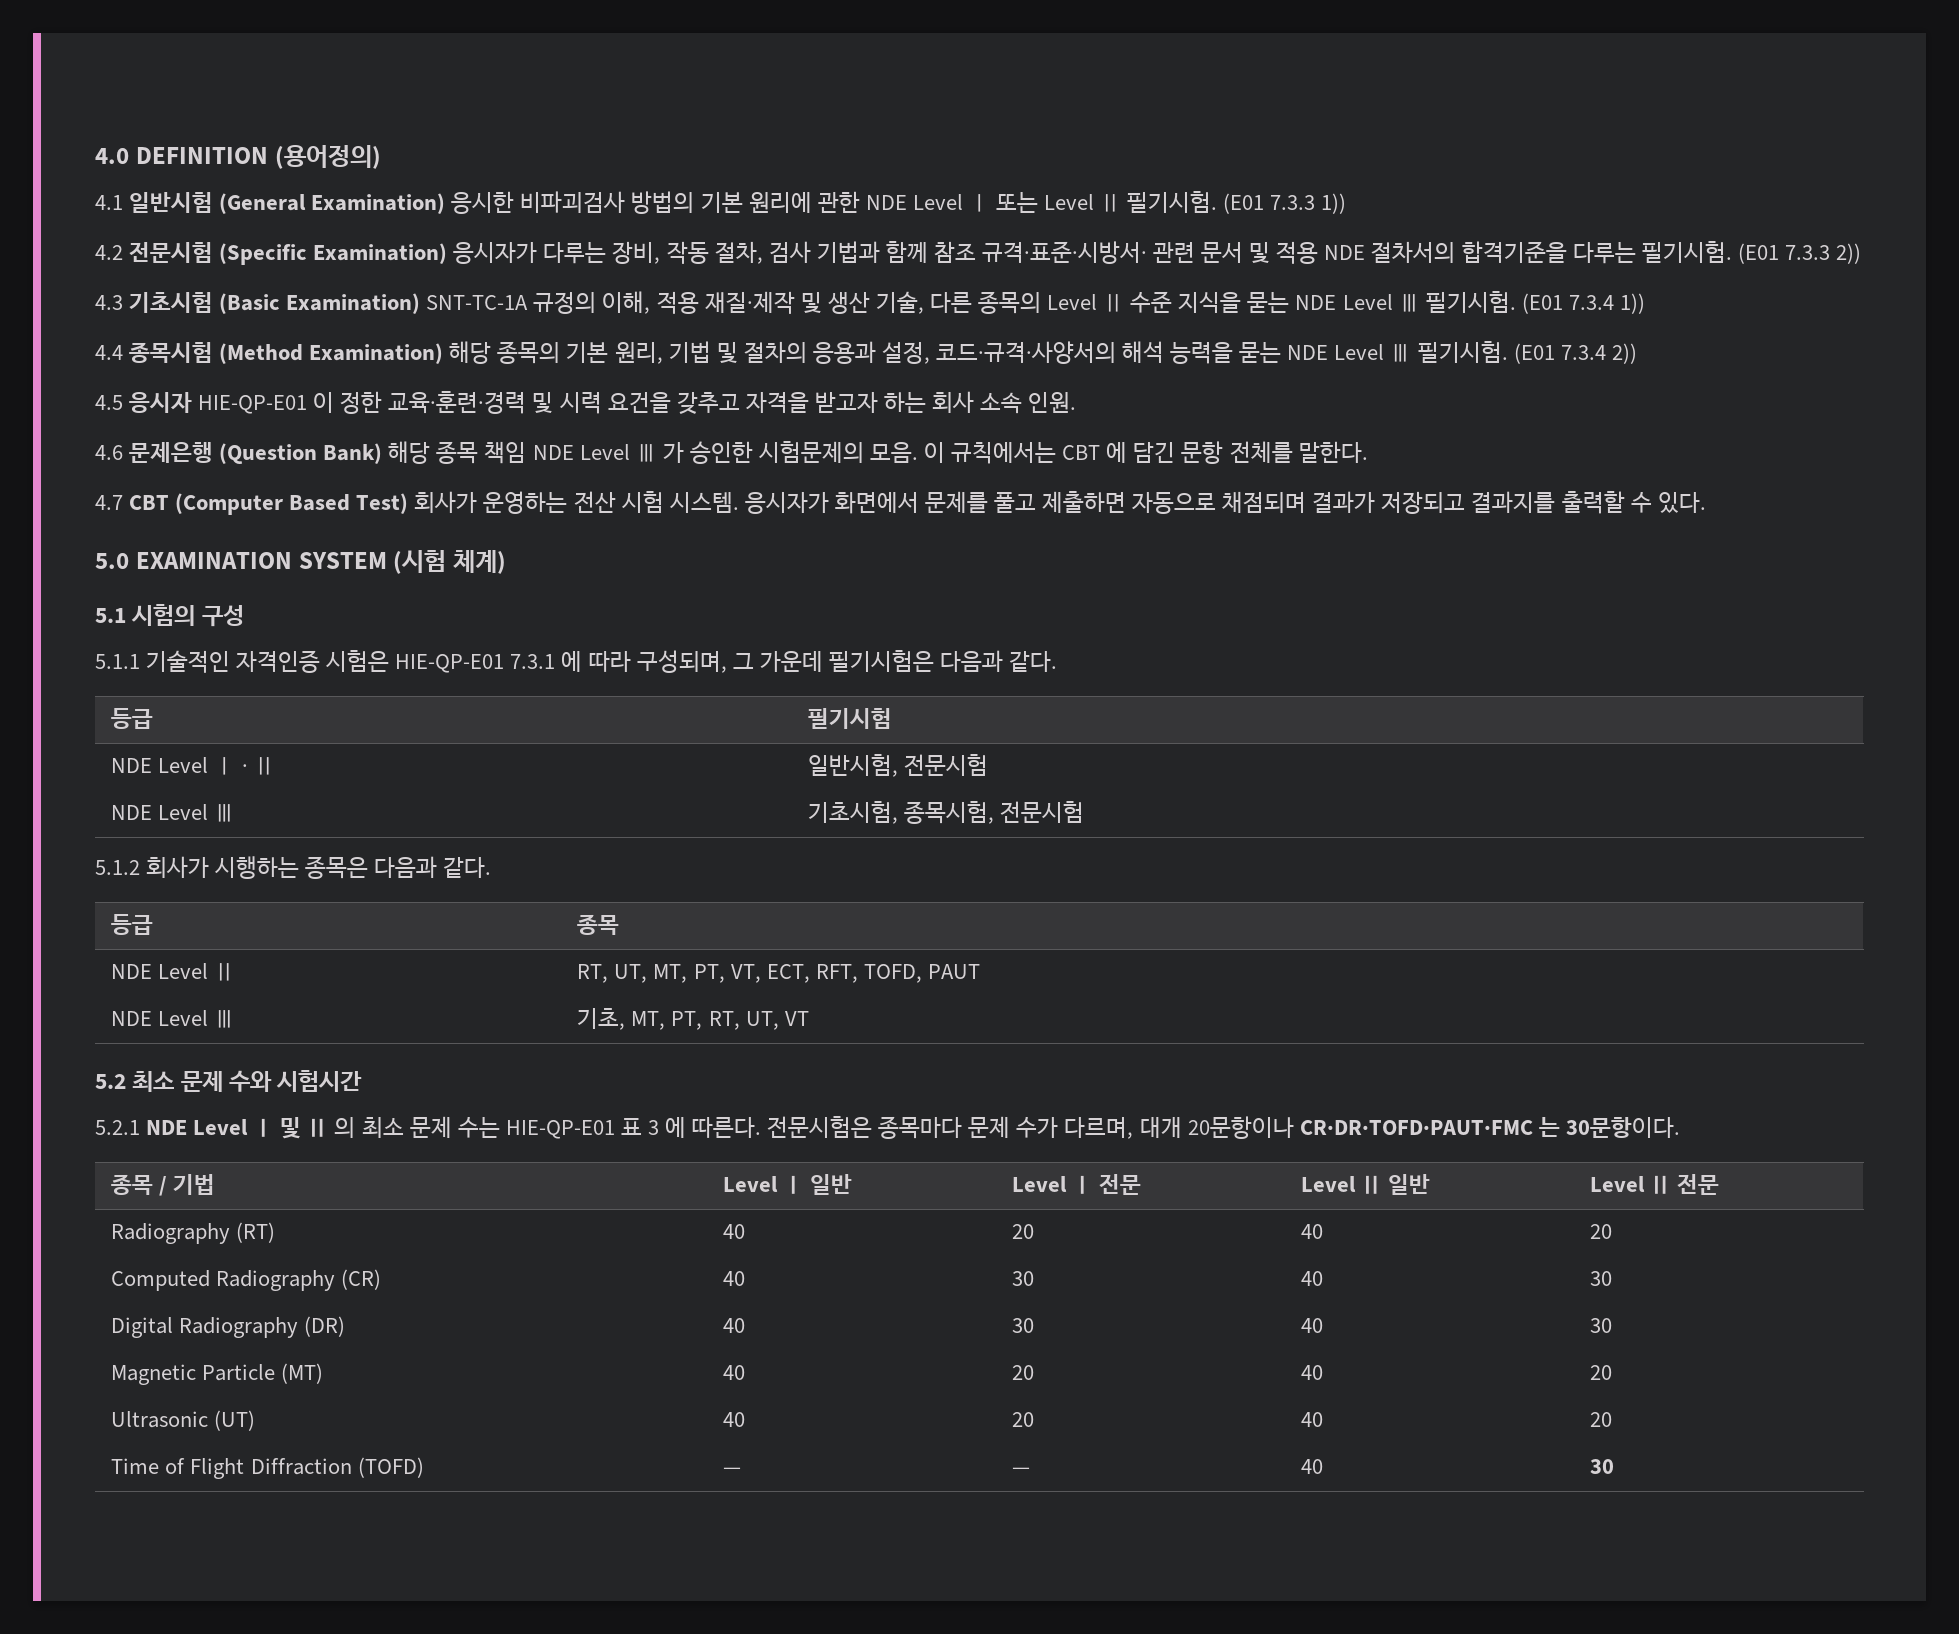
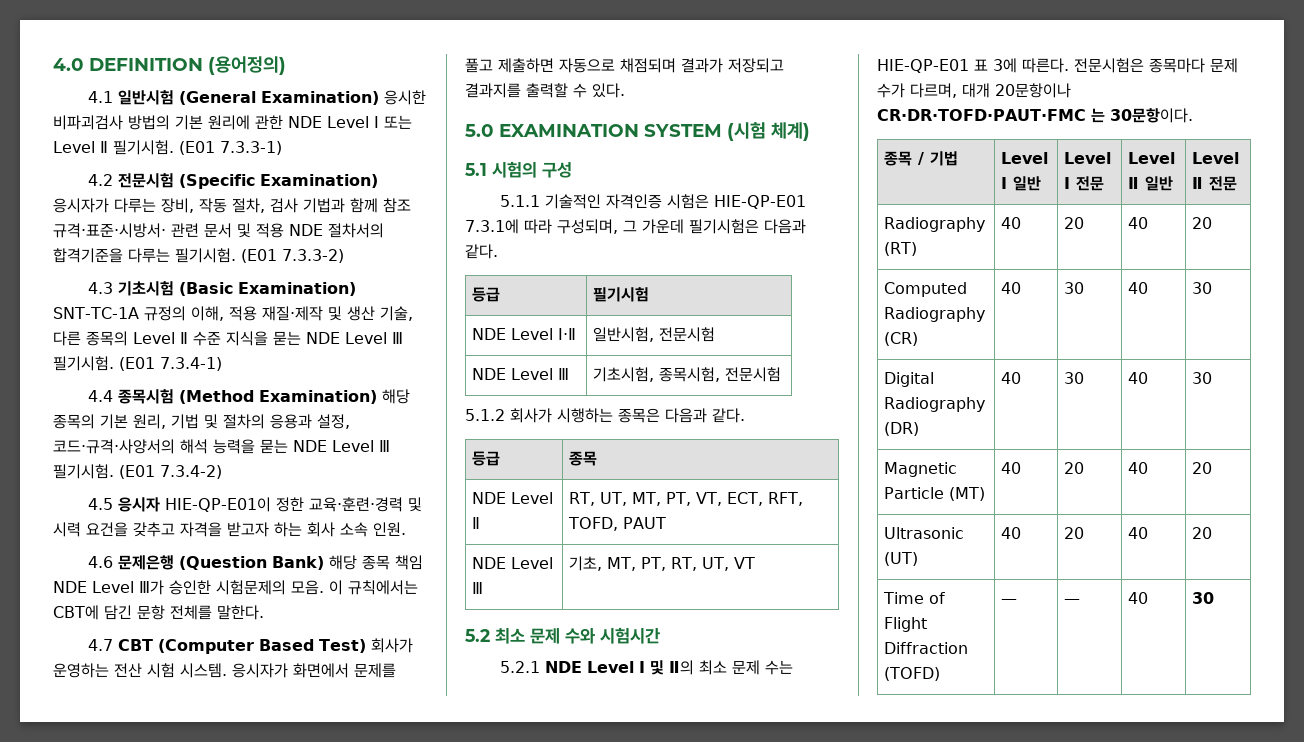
[1270,193,1347,214] 7.3.3 1)) -> [220,141,282,155] 7.3.3-1)
[1784,243,1861,264] 7.3.3 2)) -> [282,249,344,263] 7.3.3-2)
[1568,293,1645,314] 7.3.4 1)) -> [160,357,222,371] 7.3.4-1)
[1560,343,1637,364] 7.3.4 2)) -> [160,465,222,479] 7.3.4-2)
[198,392,335,414] HIE-QP-E01 이 -> [164,497,271,512] HIE-QP-E01이
[635,442,684,463] Ⅲ 가 -> [139,580,164,595] Ⅲ가
[1062,442,1128,463] CBT 에 -> [53,605,99,620] CBT에
[510,651,583,672] 7.3.1 에 -> [465,219,519,234] 7.3.1에
[214,757,275,775] Ⅰ · Ⅱ -> [558,328,577,340] Ⅰ·Ⅱ
[307,1117,356,1138] Ⅱ 의 -> [668,660,694,675] Ⅱ의
[647,1117,686,1138] 3 에 -> [993,58,1017,73] 3에

